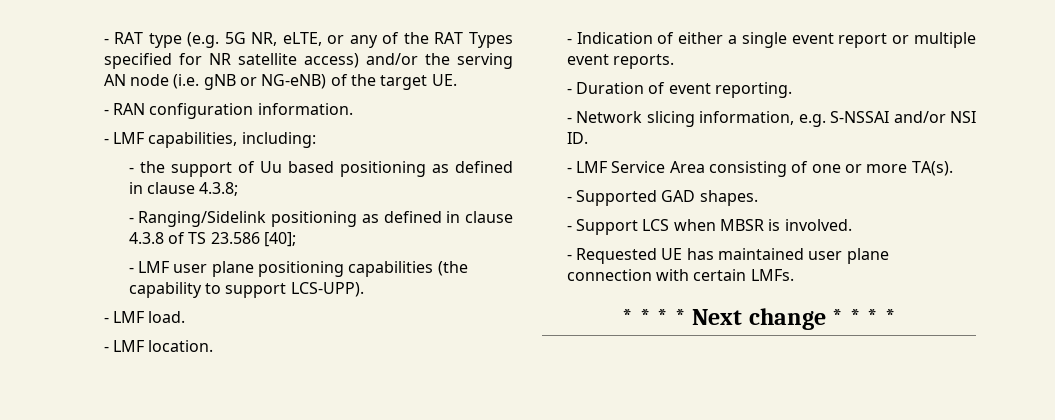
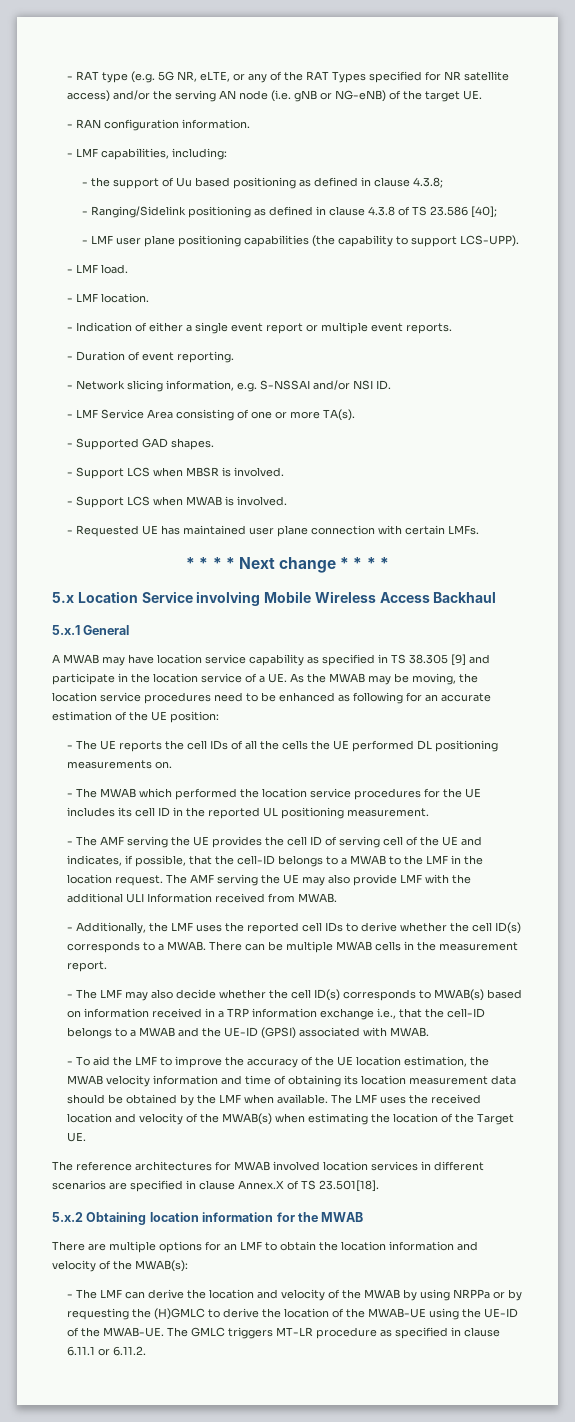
(852, 225) none -> [67,496,288,508] // - Support LCS when MWAB is involved.
(896, 317) none -> [52,591,497,606] [52,625,130,635] [52,654,490,666] [52,673,478,685] [52,692,491,704] [52,711,219,723] [67,740,499,752] [67,760,173,769] [67,788,482,800] [67,807,430,819] [67,836,483,848] [67,855,484,867] [67,874,472,886] [67,893,338,903] [67,922,522,934] [67,941,519,953] [67,961,108,972] [67,989,523,1001] [67,1008,486,1020] [67,1027,430,1039] [67,1056,490,1068] [67,1075,517,1087] [67,1094,482,1106] [67,1113,515,1125] [67,1132,87,1142] [52,1161,484,1171] [52,1180,379,1192] [52,1212,364,1225] [52,1241,478,1253] [52,1260,188,1272] [67,1289,523,1301] [67,1308,519,1320] [67,1327,501,1339] [67,1346,147,1356] // 5.x Location Service involving Mobile Wireless Access Backhaul // 5.x.1 General // A MWAB may have location service capability as specified in TS 38.305 [9] and participate in the location service of a UE. As the MWAB may be moving, the location service procedures need to be enhanced as following for an accurate estimation of the UE position: // - The UE reports the cell IDs of all the cells the UE performed DL positioning measurements on. // - The MWAB which performed the location service procedures for the UE includes its cell ID in the reported UL positioning measurement. // - The AMF serving the UE provides the cell ID of serving cell of the UE and indicates, if possible, that the cell-ID belongs to a MWAB to the LMF in the location request. The AMF serving the UE may also provide LMF with the additional ULI Information received from MWAB. // - Additionally, the LMF uses the reported cell IDs to derive whether the cell ID(s) corresponds to a MWAB. There can be multiple MWAB cells in the measurement report. // - The LMF may also decide whether the cell ID(s) corresponds to MWAB(s) based on information received in a TRP information exchange i.e., that the cell-ID belongs to a MWAB and the UE-ID (GPSI) associated with MWAB. // - To aid the LMF to improve the accuracy of the UE location estimation, the MWAB velocity information and time of obtaining its location measurement data should be obtained by the LMF when available. The LMF uses the received location and velocity of the MWAB(s) when estimating the location of the Target UE. // The reference architectures for MWAB involved location services in different scenarios are specified in clause Annex.X of TS 23.501[18]. // 5.x.2 Obtaining location information for the MWAB // There are multiple options for an LMF to obtain the location information and velocity of the MWAB(s): // - The LMF can derive the location and velocity of the MWAB by using NRPPa or by requesting the (H)GMLC to derive the location of the MWAB-UE using the UE-ID of the MWAB-UE. The GMLC triggers MT-LR procedure as specified in clause 6.11.1 or 6.11.2.

